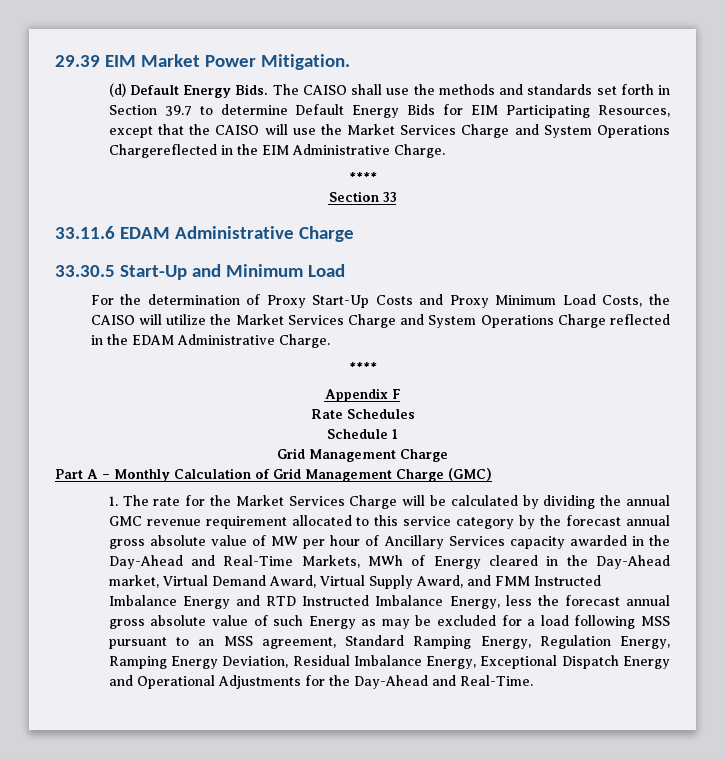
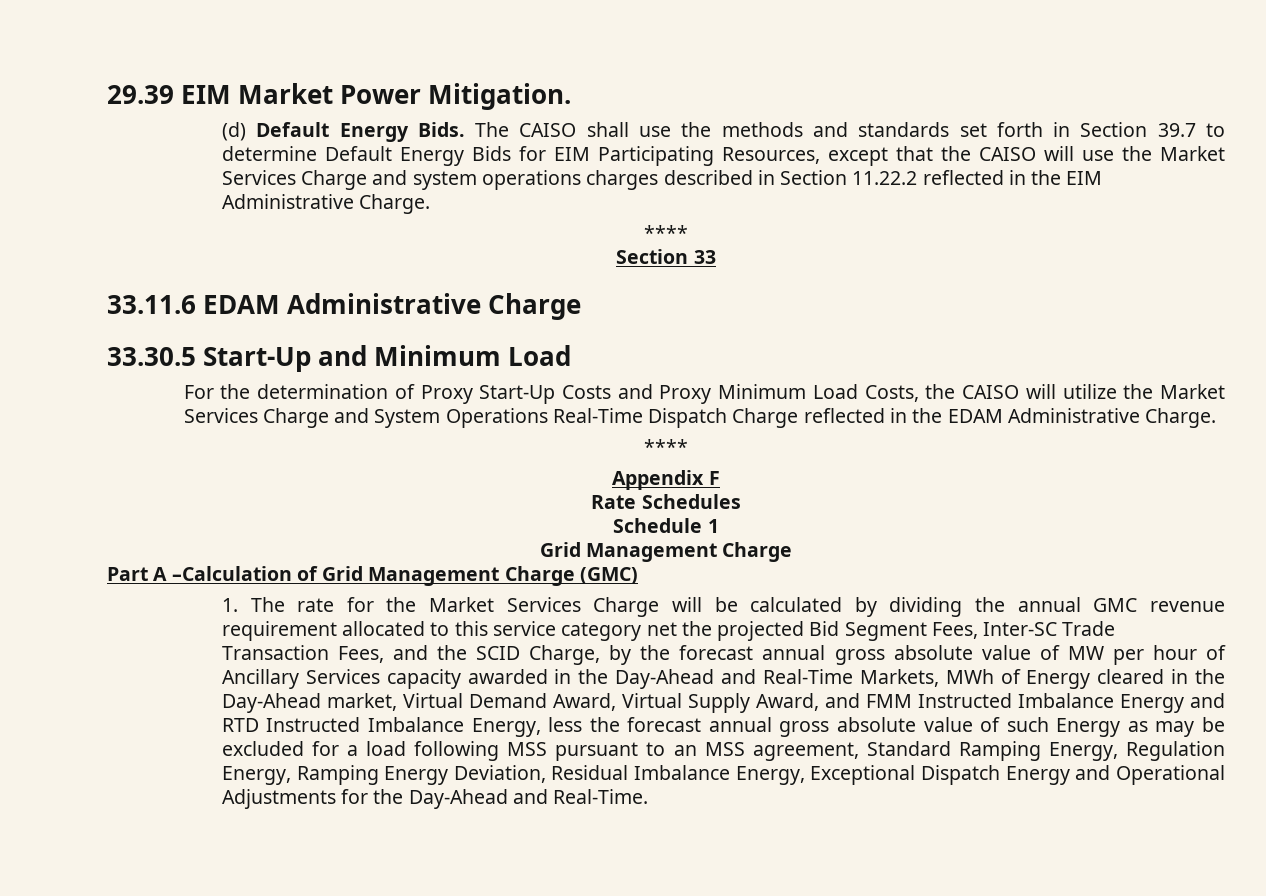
[543,125,670,138] [108,144,217,158] System Operations Chargereflected -> [412,170,1004,190] system operations charges described in Section 11.22.2 reflected
(554, 321) none -> [552,408,728,428] Real-Time Dispatch
[102,468,251,482] – Monthly Calculation -> [171,566,292,581] –Calculation
(515, 523) none -> [646,621,1116,641] [221,645,601,665] net the projected Bid Segment Fees, Inter-SC Trade Transaction Fees, and the SCID Charge,

